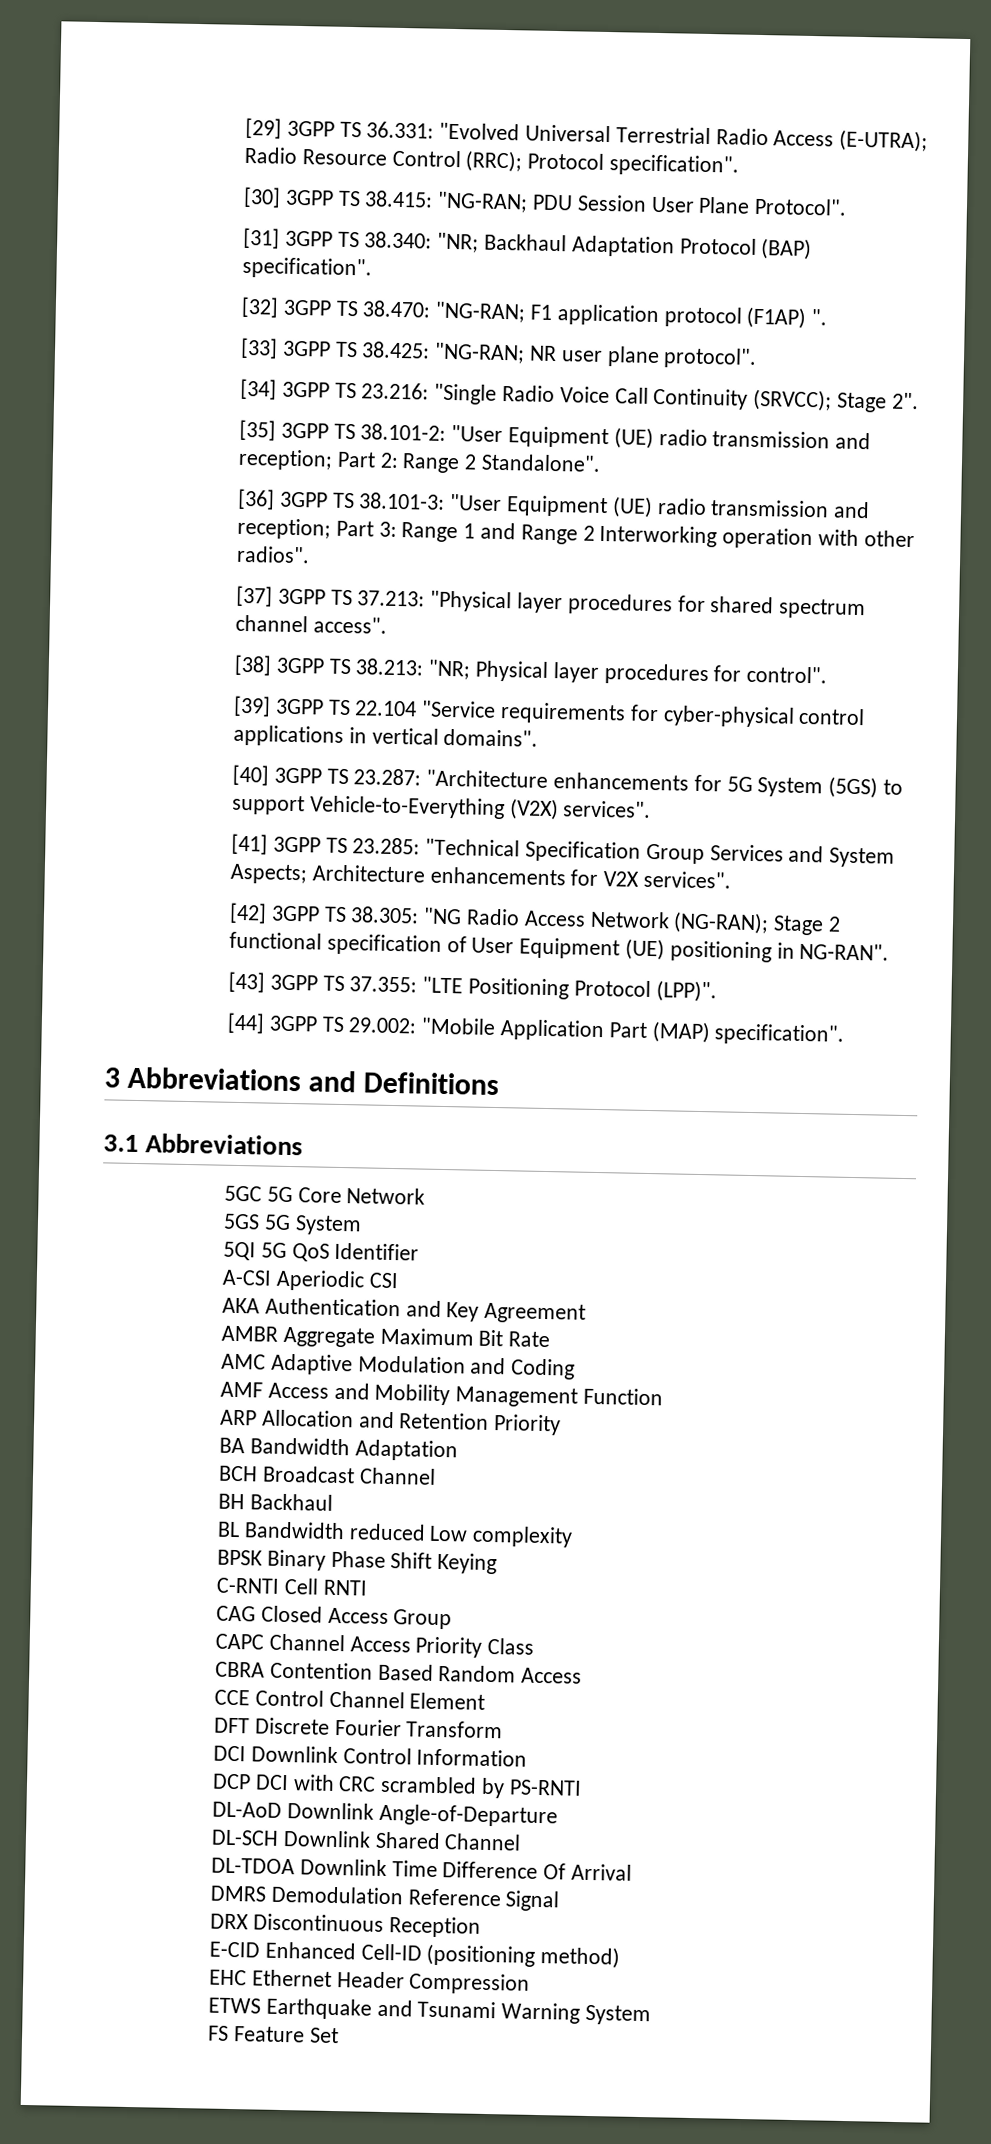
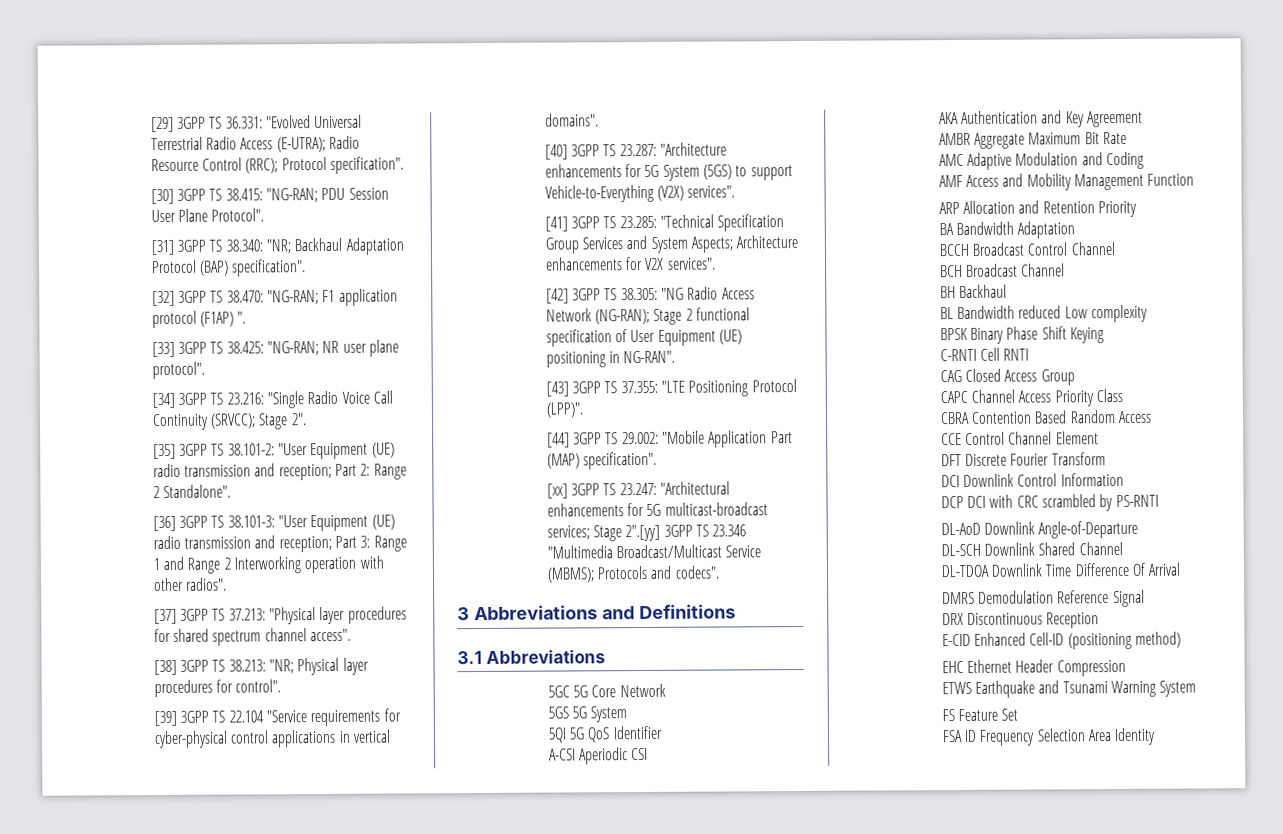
(845, 1034) none -> [546,481,731,499] [546,502,768,517] [546,524,747,542] [546,544,762,559] [546,565,720,583] // [xx] 3GPP TS 23.247: "Architectural enhancements for 5G multicast-broadcast services; Stage 2".[yy] 3GPP TS 23.346 "Multimedia Broadcast/Multicast Service (MBMS); Protocols and codecs".
(458, 1450) none -> [938,242,1115,257] // BCCH Broadcast Control Channel
(339, 2035) none -> [941,727,1157,746] // FSA ID Frequency Selection Area Identity

